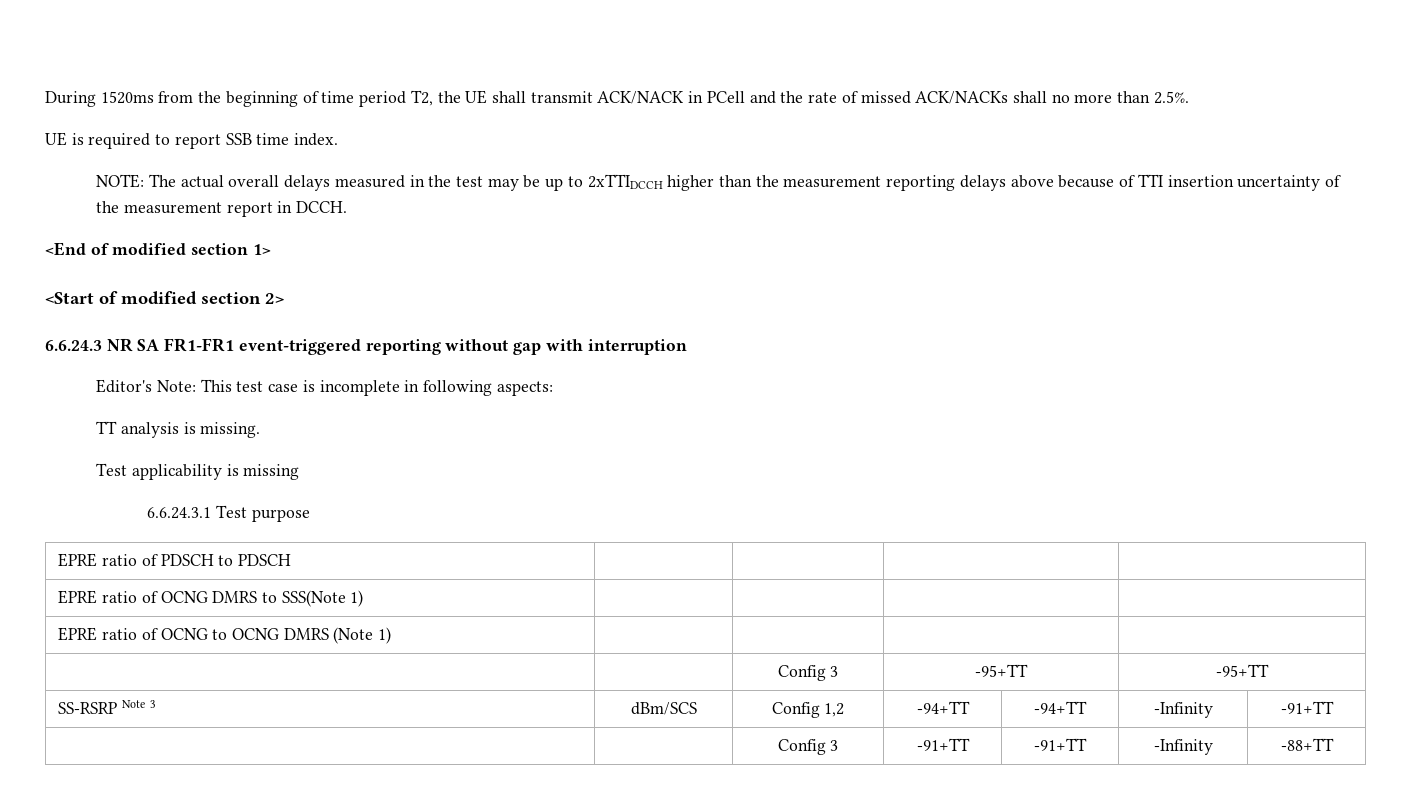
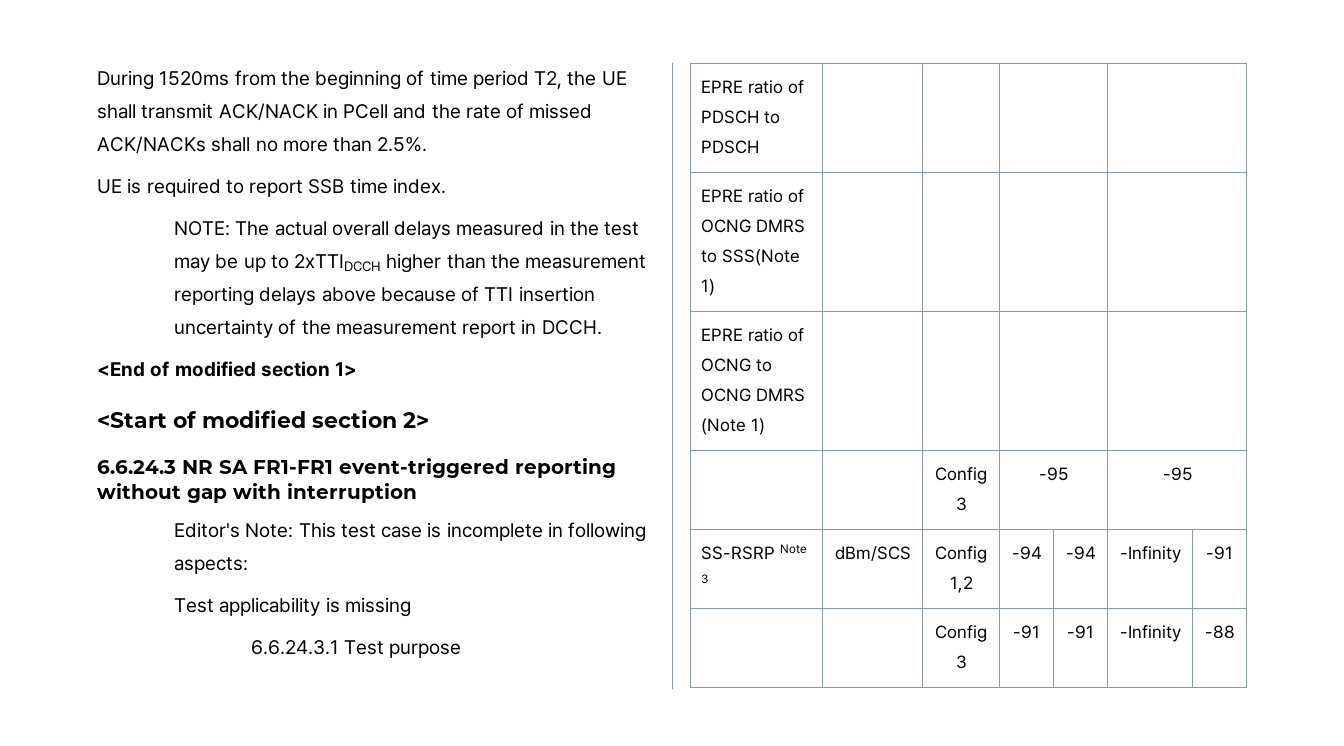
[96,421,261,438] // TT analysis is missing. -> (248, 565) none
[974,664,1028,677] [1216,664,1269,677] -95+TT | -95+TT -> [1039,467,1068,481] [1162,467,1192,481] -95 | -95
[916,701,970,714] [1034,701,1087,714] [1153,702,1213,718] [1280,701,1334,714] [777,739,839,755] [916,738,970,751] [1034,738,1087,751] [1153,739,1213,755] [1280,738,1334,751] -94+TT | -94+TT | -Infinity | -91+TT // | | Config 3 | -91+TT | -91+TT | -Infinity | -88+TT -> [1011,546,1042,560] [1065,546,1096,560] [1119,546,1181,563] [1206,546,1233,560] [935,625,987,642] [955,655,967,669] [1013,625,1040,639] [1067,625,1094,639] [1119,625,1181,642] [1204,625,1235,639] -94 | -94 | -Infinity | -91 // | | Config 3 | -91 | -91 | -Infinity | -88

